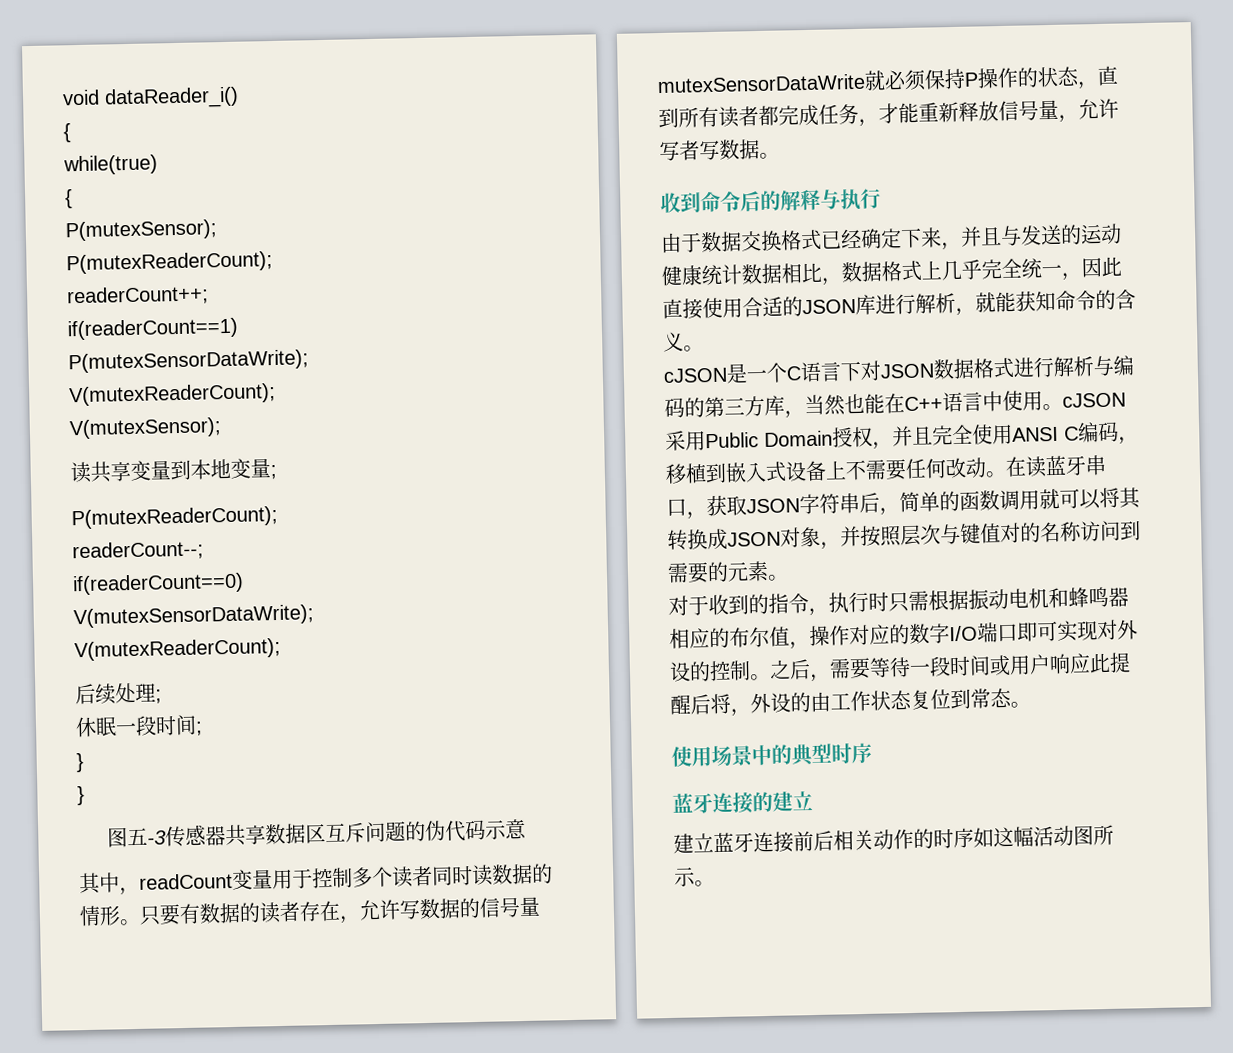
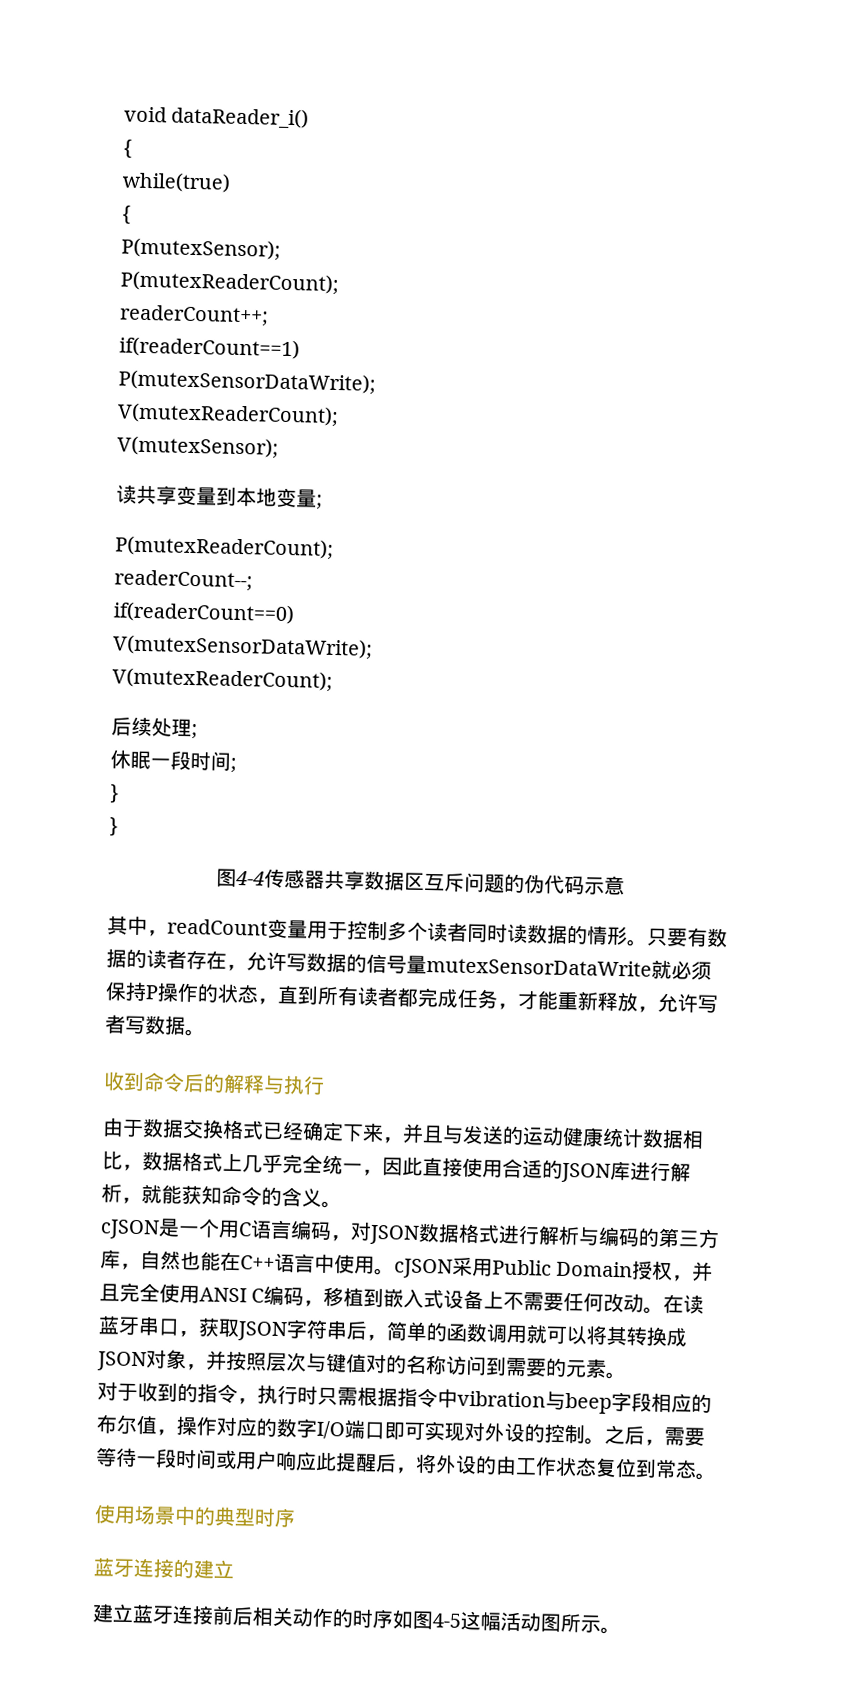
[127,827,166,846] 五-3 -> [235,870,265,886] 4-4
[998,99,1059,122] 信号量 -> (639, 1002) none
(788, 372) none -> [218,1219,240,1239] 用
[840,360,862,382] 下 -> [290,1220,351,1242] 编码，
[804,394,825,416] 当 -> [140,1250,161,1270] 自
[968,586,1129,610] 振动电机和蜂鸣器 -> [397,1387,652,1414] 指令中vibration与beep字段
[710,693,751,717] 将， -> [395,1453,437,1474] ，将
(994, 837) none -> [412,1610,461,1630] 图4-5

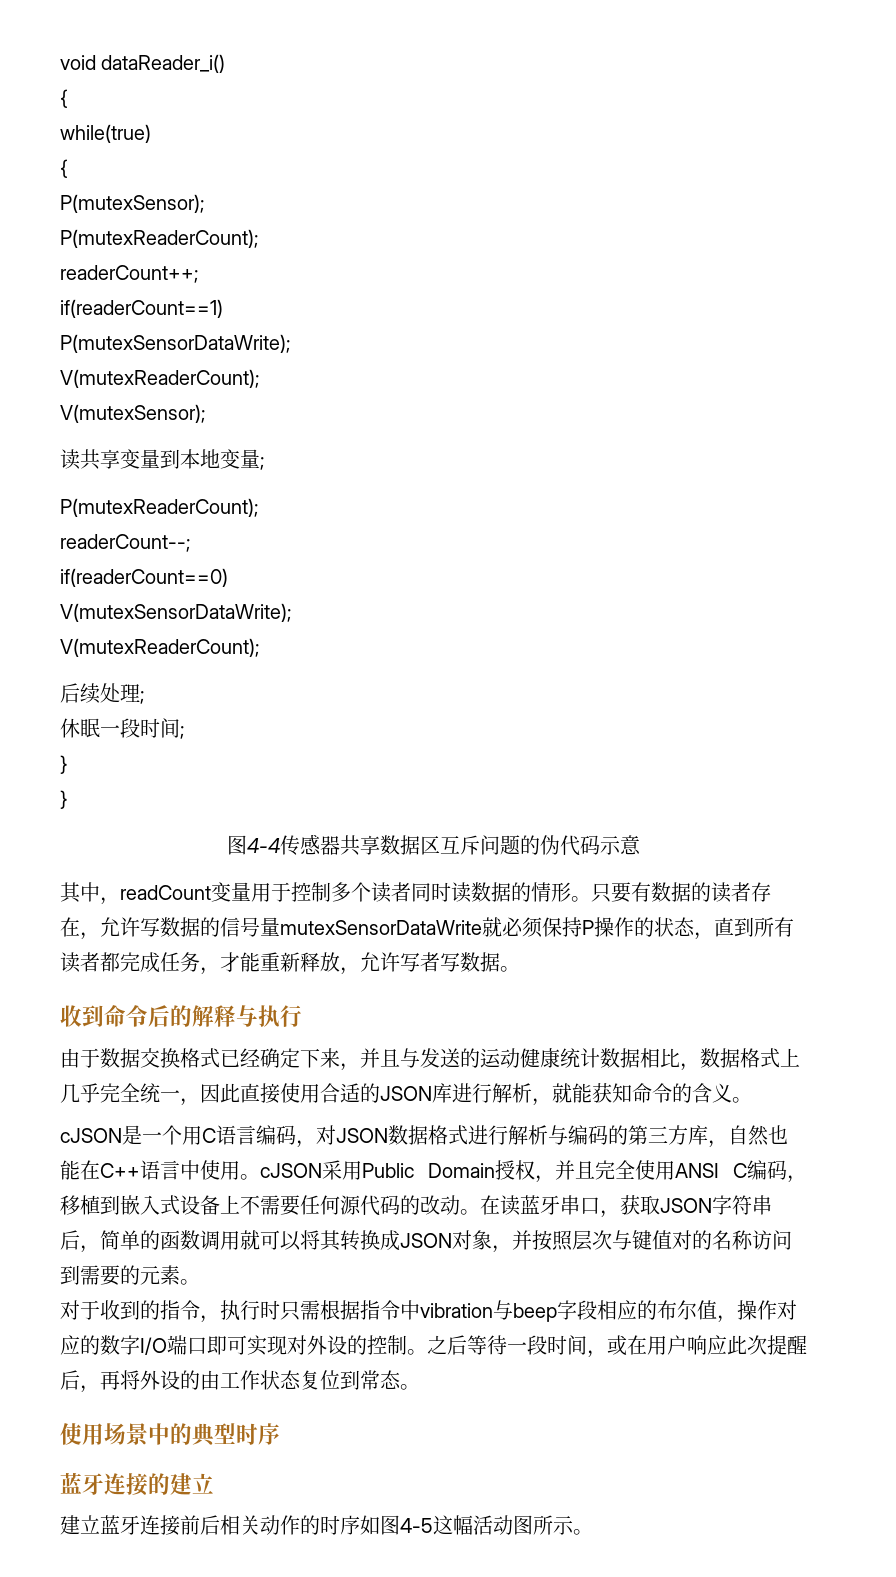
(605, 1302) none -> [340,1195,420,1216] 源代码的
[644,1427,705,1447] ，需要 -> (467, 1345) none
[215,1449,237,1470] 或 -> [587,1335,647,1358] ，或在
(337, 1461) none -> [747,1335,767,1355] 次
(417, 1470) none -> [100,1370,120,1390] 再

